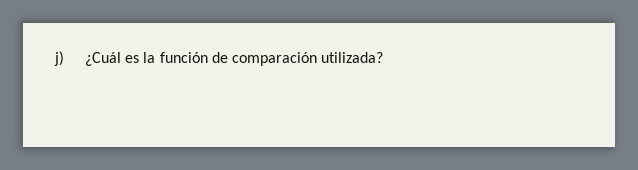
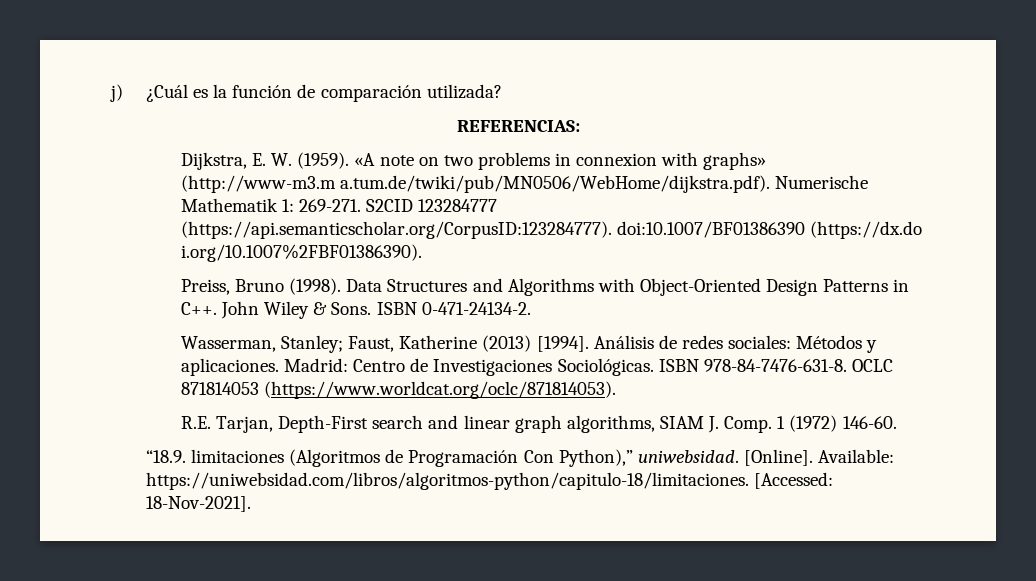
(384, 57) none -> [456,120,580,132] [180,152,767,170] [180,175,869,193] [180,198,498,212] [180,221,923,239] [180,244,422,262] [180,278,910,296] [180,301,531,319] [180,335,878,353] [180,358,893,376] [180,381,617,399] [180,415,897,433] [145,449,895,467] [145,472,834,490] [145,496,251,512] // REFERENCIAS: // Dijkstra, E. W. (1959). «A note on two problems in connexion with graphs» (http://www-m3.m a.tum.de/twiki/pub/MN0506/WebHome/dijkstra.pdf). Numerische Mathematik 1: 269-271. S2CID 123284777 (https://api.semanticscholar.org/CorpusID:123284777). doi:10.1007/BF01386390 (https://dx.do i.org/10.1007%2FBF01386390). // Preiss, Bruno (1998). Data Structures and Algorithms with Object-Oriented Design Patterns in C++. John Wiley & Sons. ISBN 0-471-24134-2. // Wasserman, Stanley; Faust, Katherine (2013) [1994]. Análisis de redes sociales: Métodos y aplicaciones. Madrid: Centro de Investigaciones Sociológicas. ISBN 978-84-7476-631-8. OCLC 871814053 (https://www.worldcat.org/oclc/871814053). // R.E. Tarjan, Depth-First search and linear graph algorithms, SIAM J. Comp. 1 (1972) 146-60. // “18.9. limitaciones (Algoritmos de Programación Con Python),” uniwebsidad. [Online]. Available: https://uniwebsidad.com/libros/algoritmos-python/capitulo-18/limitaciones. [Accessed: 18-Nov-2021].

